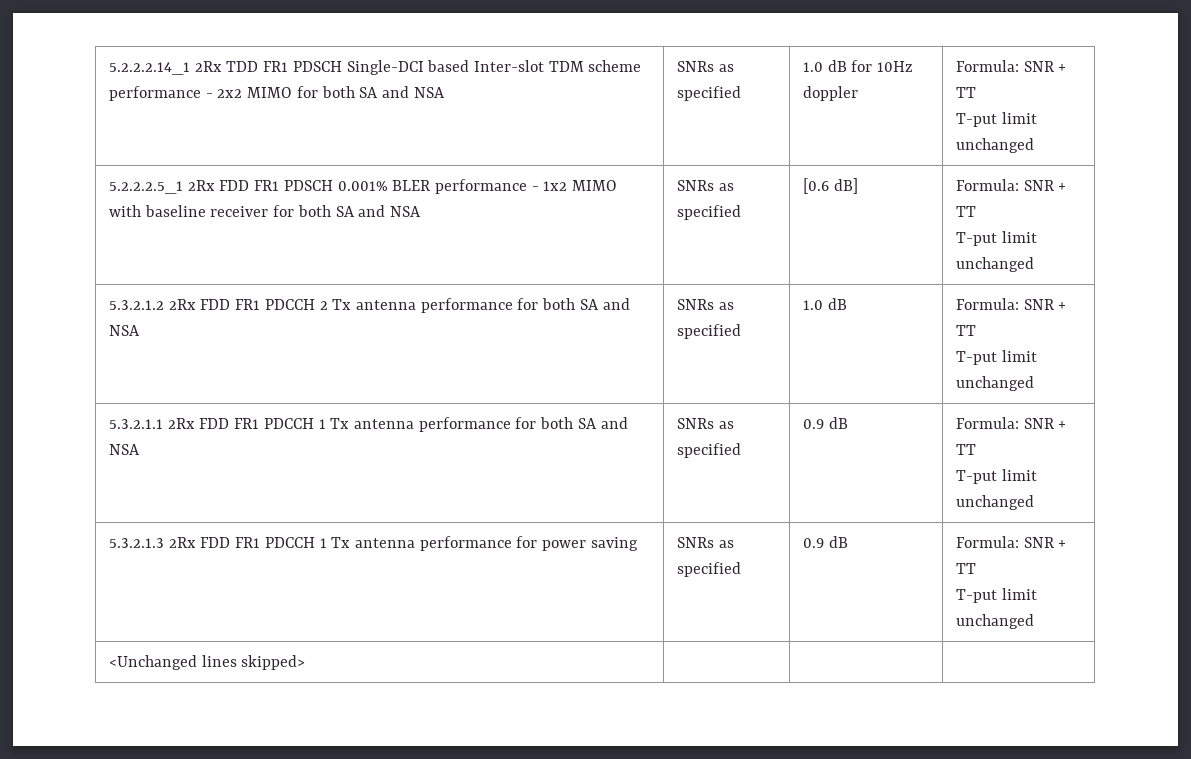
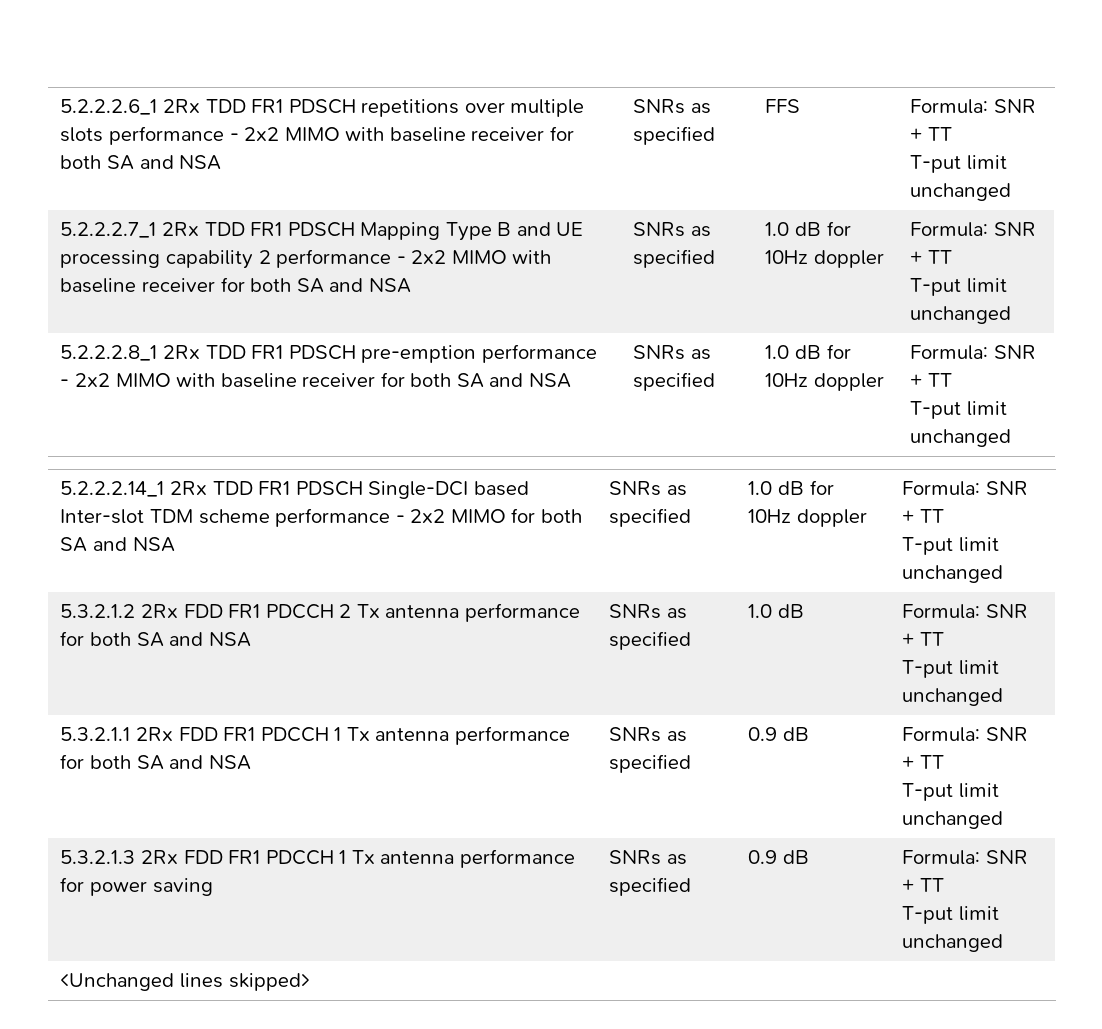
(108, 68) none -> [60,99,585,117] [60,126,574,145] [60,155,222,170] [633,99,712,114] [633,126,716,145] [765,99,801,113] [910,99,1037,114] [910,127,953,141] [910,155,1008,173] [910,183,1012,201] [60,222,584,241] [60,249,552,269] [60,277,411,293] [633,222,712,237] [633,249,716,268] [765,221,851,236] [765,250,885,268] [910,222,1037,237] [910,250,953,264] [910,278,1008,296] [910,306,1012,324] [60,344,597,363] [60,372,571,388] [633,345,712,360] [633,372,716,391] [765,344,851,359] [765,373,885,391] [910,345,1037,360] [910,373,953,387] [910,401,1008,419] [910,429,1012,447] 5.2.2.2.6_1 2Rx TDD FR1 PDSCH repetitions over multiple slots performance - 2x2 MIMO with baseline receiver for both SA and NSA | SNRs as specified | FFS | Formula: SNR + TT // T-put limit unchanged // 5.2.2.2.7_1 2Rx TDD FR1 PDSCH Mapping Type B and UE processing capability 2 performance - 2x2 MIMO with baseline receiver for both SA and NSA | SNRs as specified | 1.0 dB for 10Hz doppler | Formula: SNR + TT // T-put limit unchanged // 5.2.2.2.8_1 2Rx TDD FR1 PDSCH pre-emption performance - 2x2 MIMO with baseline receiver for both SA and NSA | SNRs as specified | 1.0 dB for 10Hz doppler | Formula: SNR + TT // T-put limit unchanged //
[108,179,618,194] [108,205,421,217] [676,180,734,191] [676,205,741,220] [802,178,858,194] [955,179,1067,191] [955,206,976,217] [955,231,1037,246] [955,257,1034,272] // 5.2.2.2.5_1 2Rx FDD FR1 PDSCH 0.001% BLER performance - 1x2 MIMO with baseline receiver for both SA and NSA | SNRs as specified | [0.6 dB] | Formula: SNR + TT // T-put limit unchanged -> (1004, 574) none

